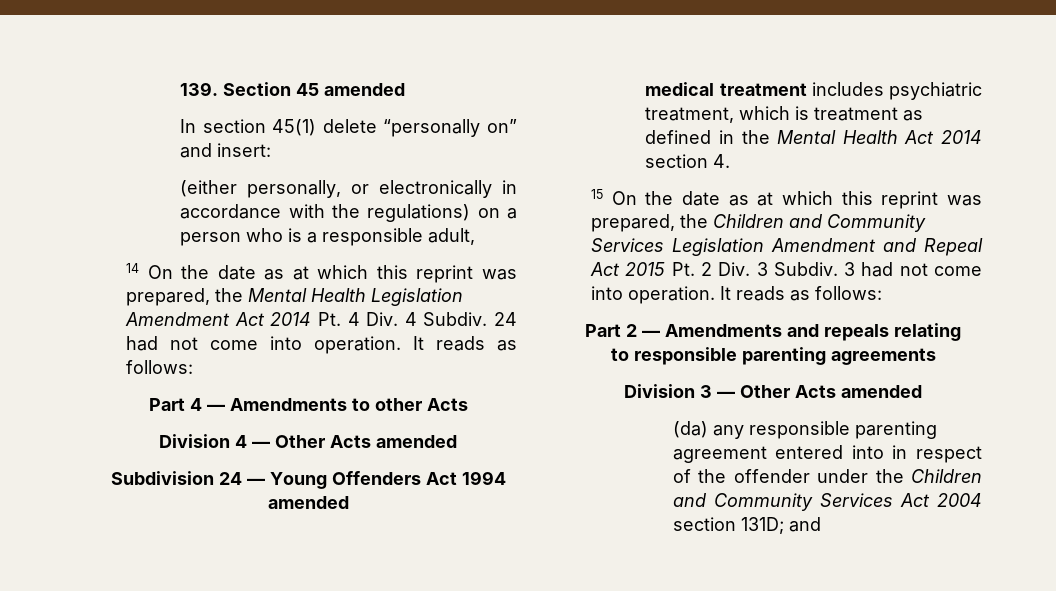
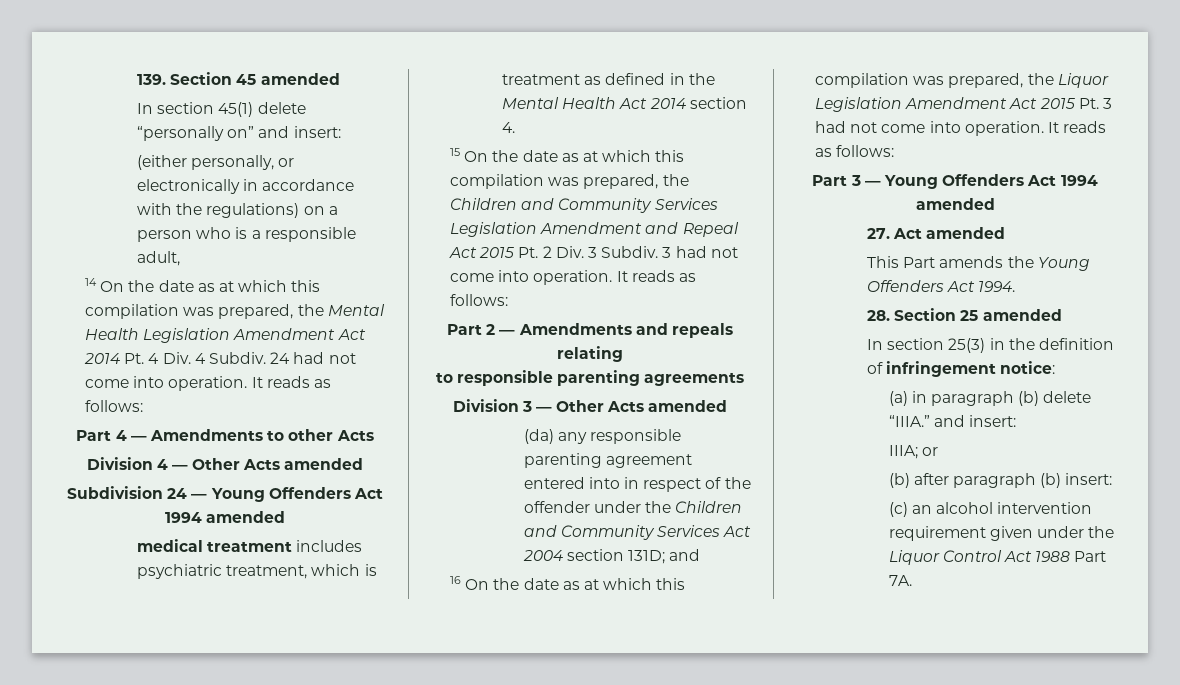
[416,265,474,283] reprint -> [85,304,180,319] compilation
[881,191,939,209] reprint -> [450,174,545,189] compilation
(821, 524) none -> [450,576,686,590] [815,73,1109,88] [815,97,1112,112] [815,121,1107,136] [815,145,895,157] [812,174,1098,189] [915,198,995,210] [867,227,1006,239] [867,256,1090,271] [867,280,1016,292] [867,308,1062,321] [867,338,1114,353] [867,361,1056,377] [888,391,1092,406] [888,415,1016,427] [888,445,938,459] [888,473,1113,488] [888,502,1093,517] [888,526,1115,541] [888,550,1107,565] [888,575,912,586] // 16 On the date as at which this compilation was prepared, the Liquor Legislation Amendment Act 2015 Pt. 3 had not come into operation. It reads as follows: // Part 3 — Young Offenders Act 1994 amended // 27. Act amended // This Part amends the Young Offenders Act 1994. // 28. Section 25 amended // In section 25(3) in the definition of infringement notice: // (a) in paragraph (b) delete “IIIA.” and insert: // IIIA; or // (b) after paragraph (b) insert: // (c) an alcohol intervention requirement given under the Liquor Control Act 1988 Part 7A.

